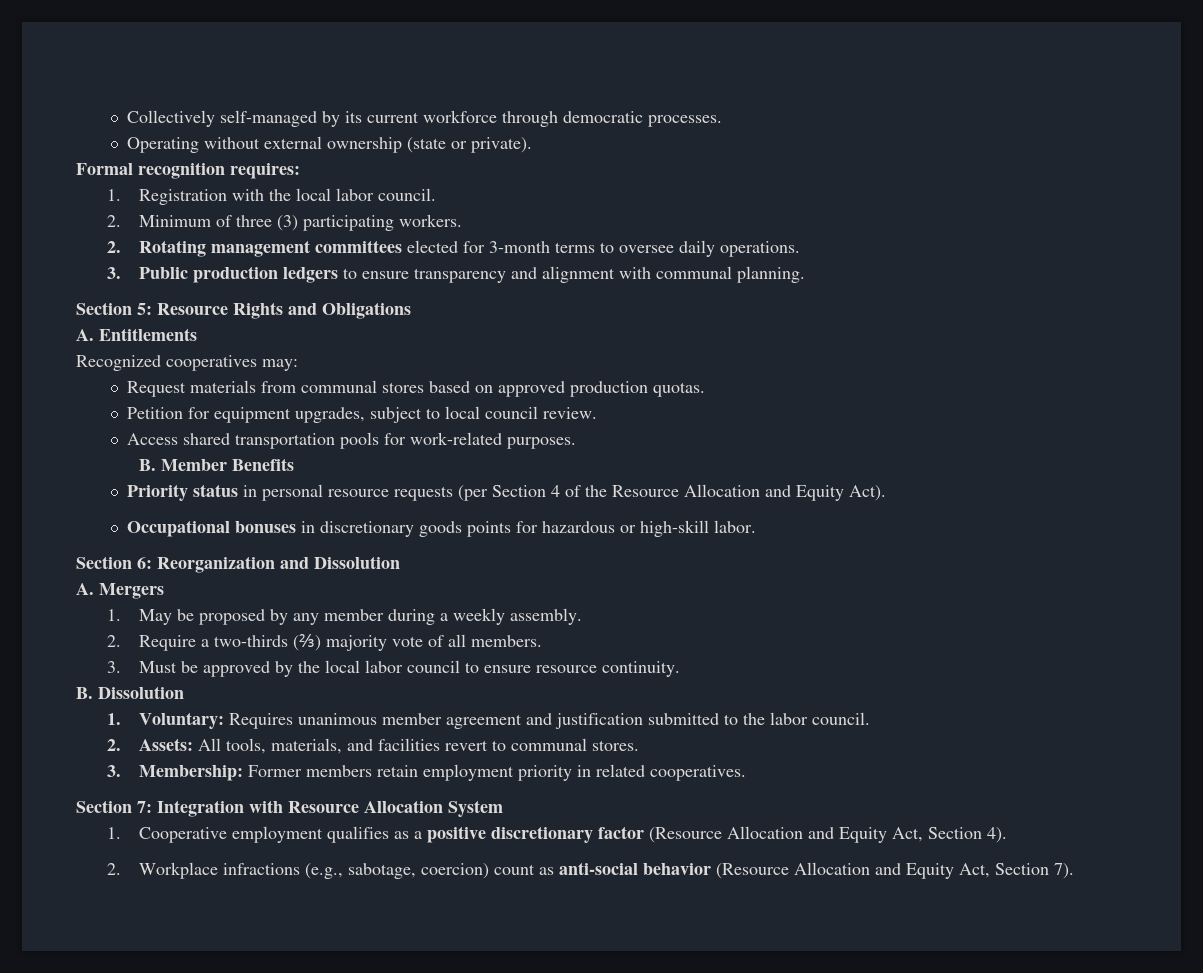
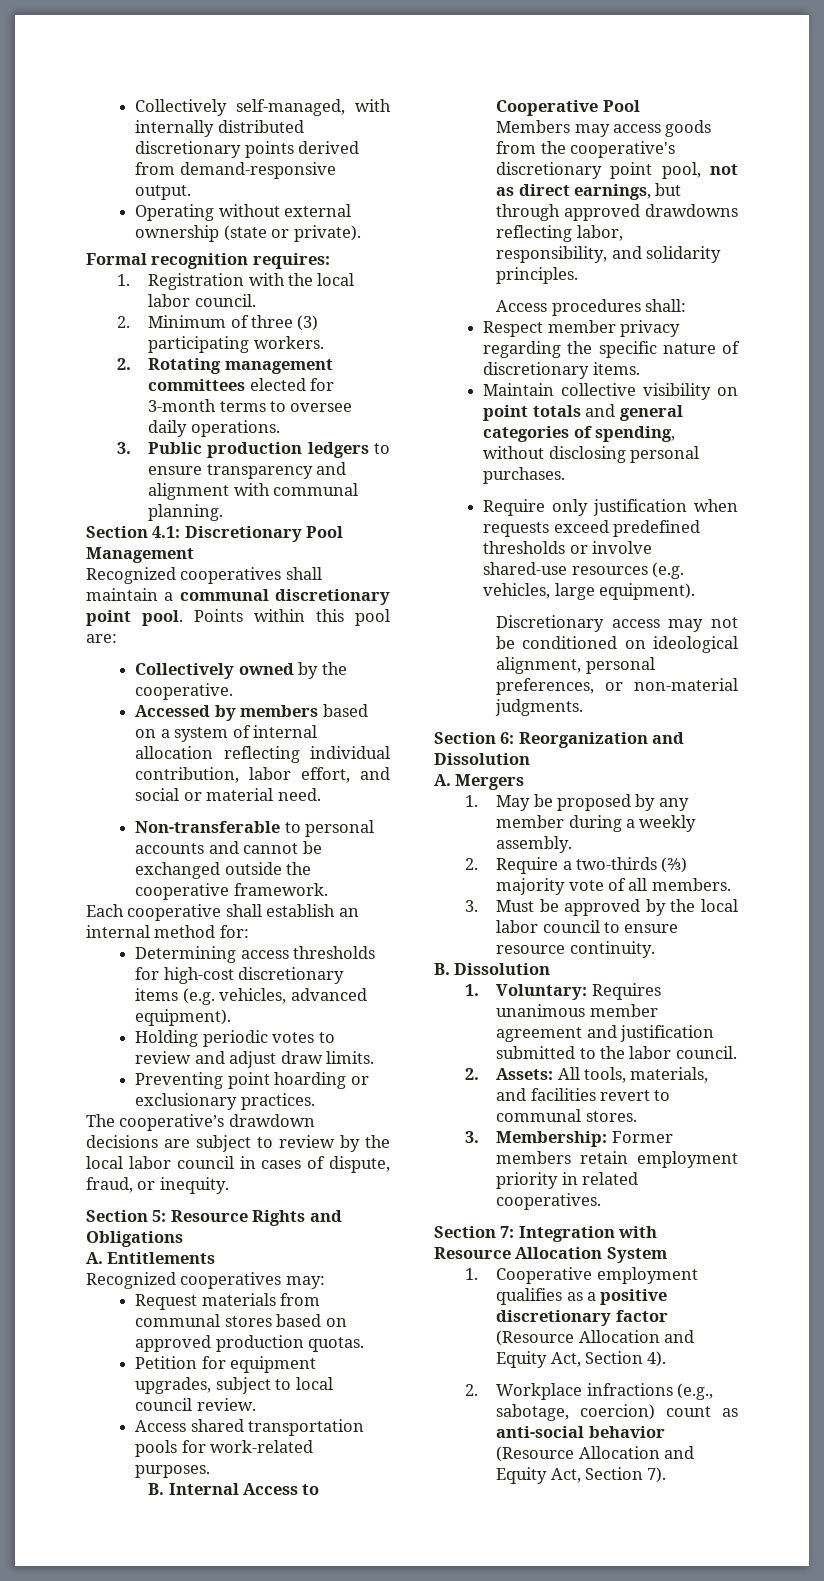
[127,110,723,127] Collectively self-managed by its current workforce through democratic processes. -> [135,99,391,116] [135,120,304,137] [135,141,360,158] [135,162,336,179] [135,185,192,200] Collectively self-managed, with internally distributed discretionary points derived from demand-responsive output.
(805, 274) none -> [86,526,344,542] [86,547,194,563] [86,567,322,584] [86,588,390,605] [86,609,390,626] [86,634,117,643] [135,662,347,679] [135,683,234,700] [135,704,368,721] [135,725,318,742] [135,746,390,763] [135,767,390,783] [135,788,321,801] [135,820,375,837] [135,841,322,854] [135,862,312,879] [135,883,328,900] [86,904,359,921] [86,925,249,938] [135,946,376,963] [135,967,345,984] [135,988,367,1005] [135,1009,232,1026] [135,1030,335,1047] [135,1051,375,1068] [135,1072,369,1089] [135,1093,315,1110] [86,1114,315,1131] [86,1135,390,1152] [86,1156,390,1173] [86,1177,229,1194] // Section 4.1: Discretionary Pool Management // Recognized cooperatives shall maintain a communal discretionary point pool. Points within this pool are: // Collectively owned by the cooperative. // Accessed by members based on a system of internal allocation reflecting individual contribution, labor effort, and social or material need. // Non-transferable to personal accounts and cannot be exchanged outside the cooperative framework. // Each cooperative shall establish an internal method for: // Determining access thresholds for high-cost discretionary items (e.g. vehicles, advanced equipment). // Holding periodic votes to review and adjust draw limits. // Preventing point hoarding or exclusionary practices. // The cooperative’s drawdown decisions are subject to review by the local labor council in cases of dispute, fraud, or inequity.
[160,458,294,471] [127,484,887,501] [127,520,757,537] Member Benefits // Priority status in personal resource requests (per Section 4 of the Resource Allocation and Equity Act). // Occupational bonuses in discretionary goods points for hazardous or high-skill labor. -> [168,1483,320,1495] [496,100,640,116] [496,120,712,137] [496,141,676,158] [496,162,738,179] [496,183,682,200] [496,204,738,221] [496,225,623,242] [496,246,722,263] [496,267,579,284] [496,299,687,316] [483,320,681,337] [483,341,740,358] [483,362,640,379] [483,383,738,400] [483,404,683,421] [483,426,676,442] [483,446,700,463] [483,467,566,484] [483,499,738,516] [483,520,701,537] [483,541,653,554] [483,562,685,579] [483,583,696,600] [496,615,738,632] [496,636,738,653] [496,657,655,674] [496,678,738,695] [495,699,584,716] Internal Access to Cooperative Pool // Members may access goods from the cooperative's discretionary point pool, not as direct earnings, but through approved drawdowns reflecting labor, responsibility, and solidarity principles. // Access procedures shall: // Respect member privacy regarding the specific nature of discretionary items. // Maintain collective visibility on point totals and general categories of spending, without disclosing personal purchases. // Require only justification when requests exceed predefined thresholds or involve shared-use resources (e.g. vehicles, large equipment). // Discretionary access may not be conditioned on ideological alignment, personal preferences, or non-material judgments.

